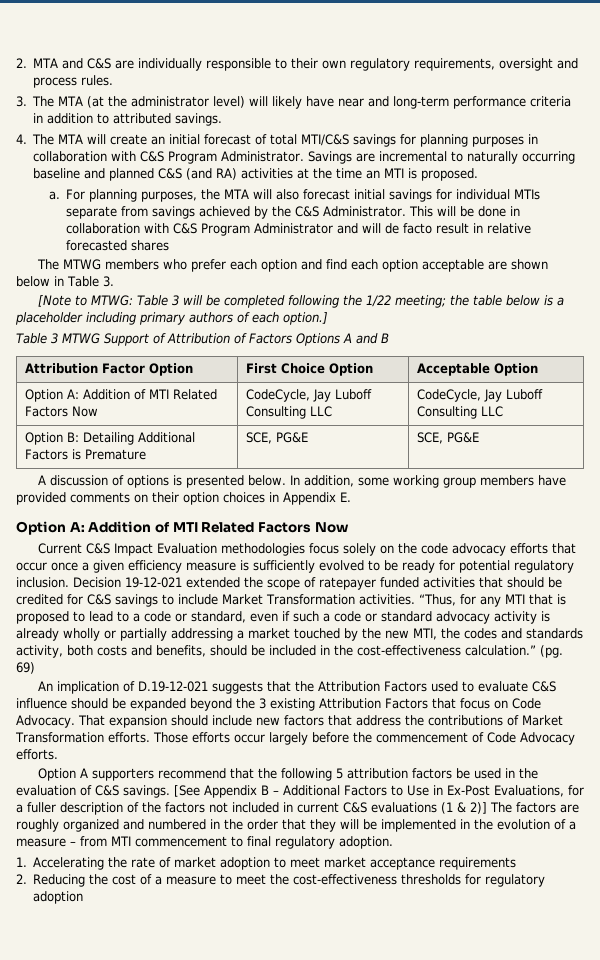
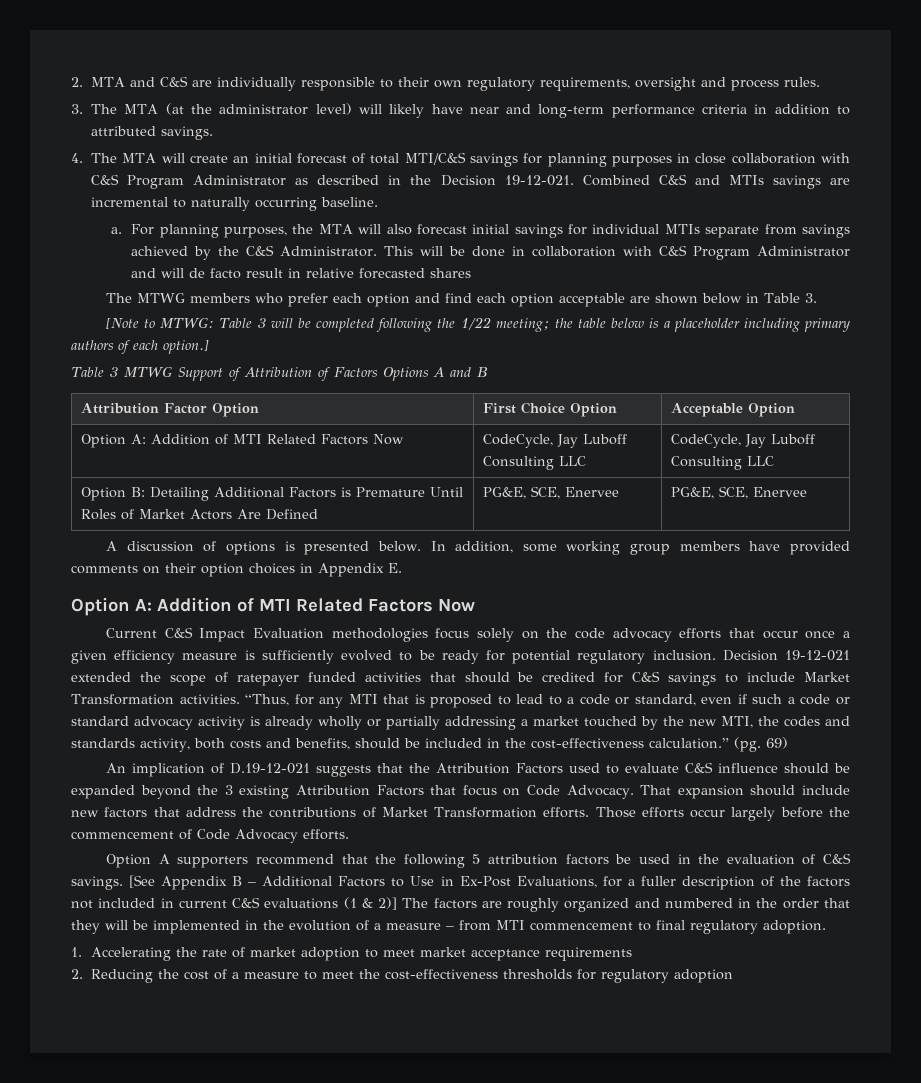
[33,151,353,164] collaboration with C&S Program Administrator. Savings -> [695,153,850,164] [91,174,821,189] close collaboration with C&S Program Administrator as described in the Decision 19-12-021. Combined C&S and MTIs savings
[33,168,479,181] baseline and planned C&S (and RA) activities at the time an MTI is proposed. -> [321,197,379,207] baseline.
[246,432,309,444] [417,432,480,444] | SCE, PG&E | SCE, PG&E -> [429,487,463,497] [80,509,318,520] [482,486,619,499] [670,486,807,499] Until Roles of Market Actors Are Defined | PG&E, SCE, Enervee | PG&E, SCE, Enervee

